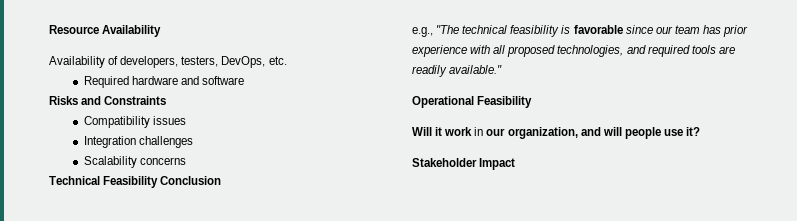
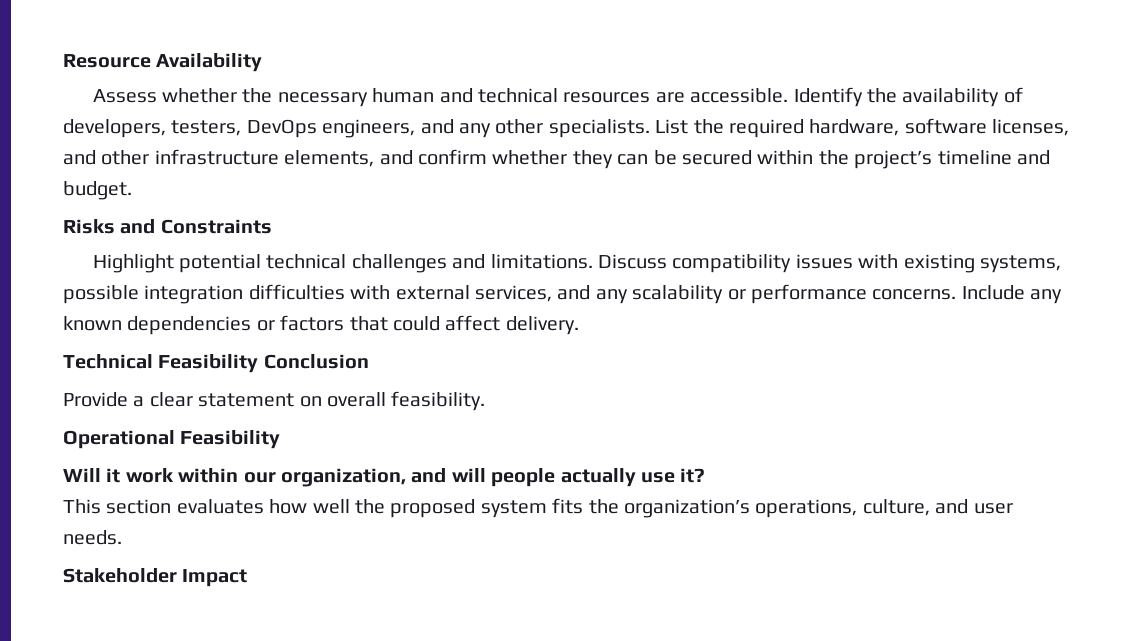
[49,56,287,68] [83,76,245,88] [49,96,167,105] [83,116,186,128] [83,136,193,148] [83,156,186,168] [49,176,222,188] [412,25,749,37] [412,45,735,57] [412,65,503,77] Availability of developers, testers, DevOps, etc. // Required hardware and software // Risks and Constraints // Compatibility issues // Integration challenges // Scalability concerns // Technical Feasibility Conclusion // e.g., "The technical feasibility is favorable since our team has prior experience with all proposed technologies, and required tools are readily available." -> [92,87,1023,107] [63,118,1070,138] [63,149,1050,169] [63,181,132,200] [63,219,272,234] [92,254,1062,273] [63,284,1063,304] [63,315,579,335] [63,354,369,373] [63,391,486,411] Assess whether the necessary human and technical resources are accessible. Identify the availability of developers, testers, DevOps engineers, and any other specialists. List the required hardware, software licenses, and other infrastructure elements, and confirm whether they can be secured within the project’s timeline and budget. // Risks and Constraints // Highlight potential technical challenges and limitations. Discuss compatibility issues with existing systems, possible integration difficulties with external services, and any scalability or performance concerns. Include any known dependencies or factors that could affect delivery. // Technical Feasibility Conclusion // Provide a clear statement on overall feasibility.
[474,127,484,136] in -> [178,468,239,483] within
(661, 133) none -> [560,468,636,487] actually
(701, 131) none -> [63,498,1013,518] [63,530,122,545] // This section evaluates how well the proposed system fits the organization’s operations, culture, and user needs.

